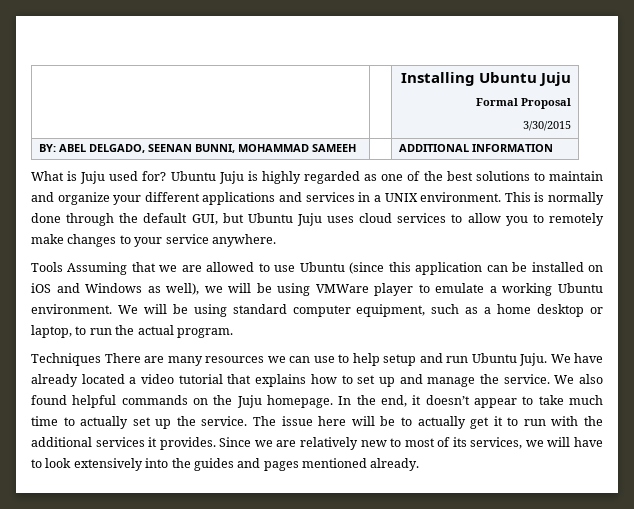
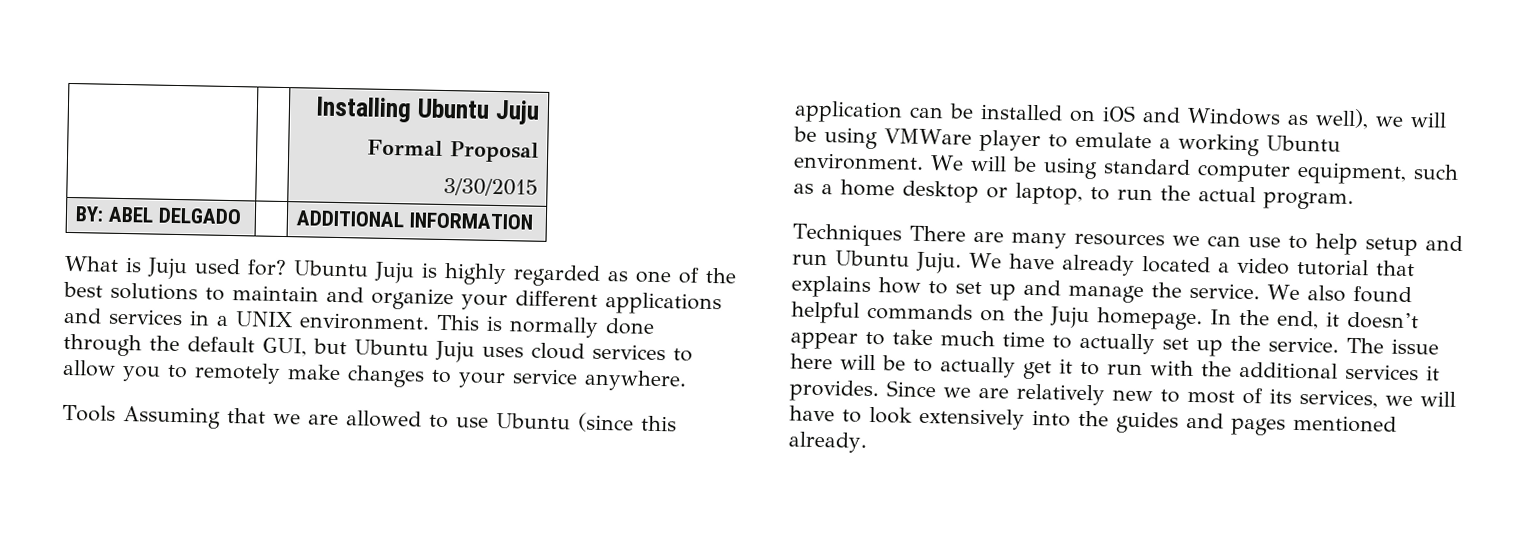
[88,144,356,153] DELGADO, SEENAN BUNNI, MOHAMMAD SAMEEH -> [157,207,242,225] DELGADO

